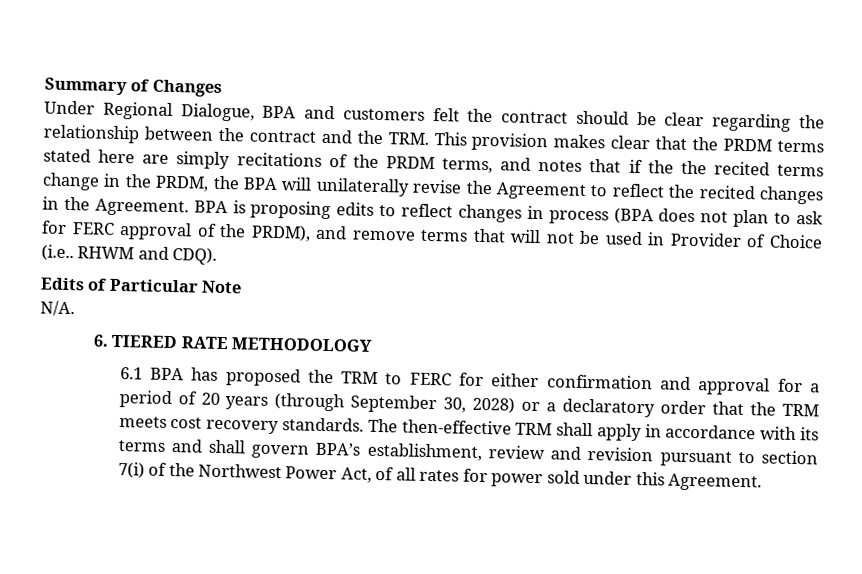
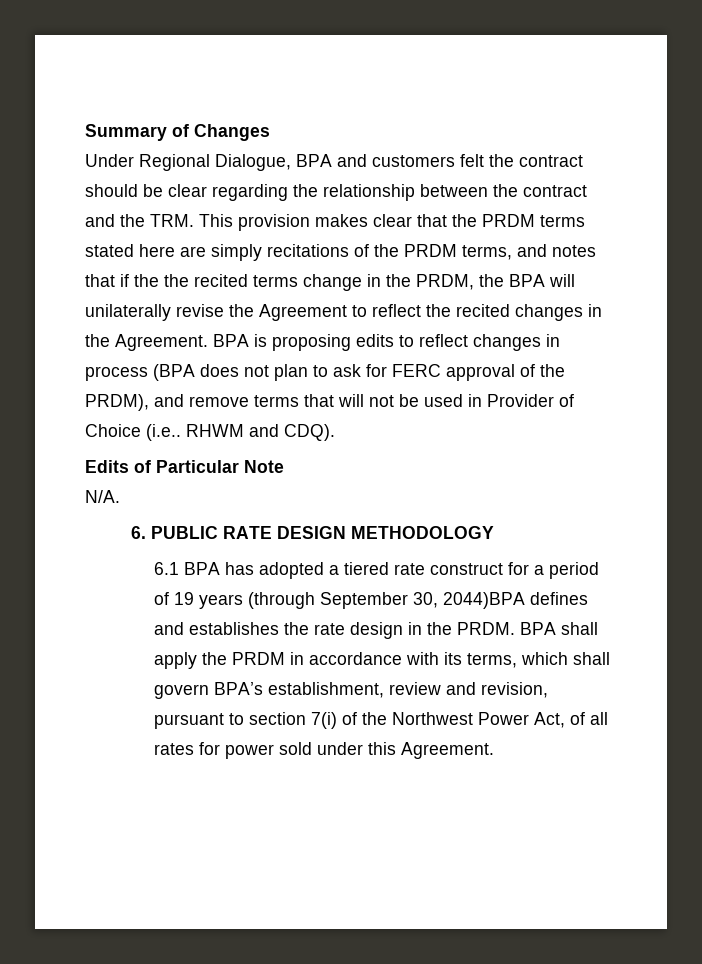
[111,334,229,350] TIERED RATE -> [150,526,346,539] PUBLIC RATE DESIGN
[225,368,771,396] proposed the TRM to FERC for either confirmation and approval -> [258,562,503,579] adopted a tiered rate construct
[200,392,220,405] 20 -> [173,592,194,605] 19
[472,396,820,418] [118,416,642,442] 2028) or a declaratory order that the TRM meets cost recovery standards. The then-effective TRM shall apply -> [442,592,588,609] [153,622,598,639] [153,652,285,669] 2044)BPA defines and establishes the rate design in the PRDM. BPA shall apply the PRDM
[117,439,203,453] terms and -> [466,652,568,668] terms, which
[587,447,654,462] revision -> [480,682,548,698] revision,

